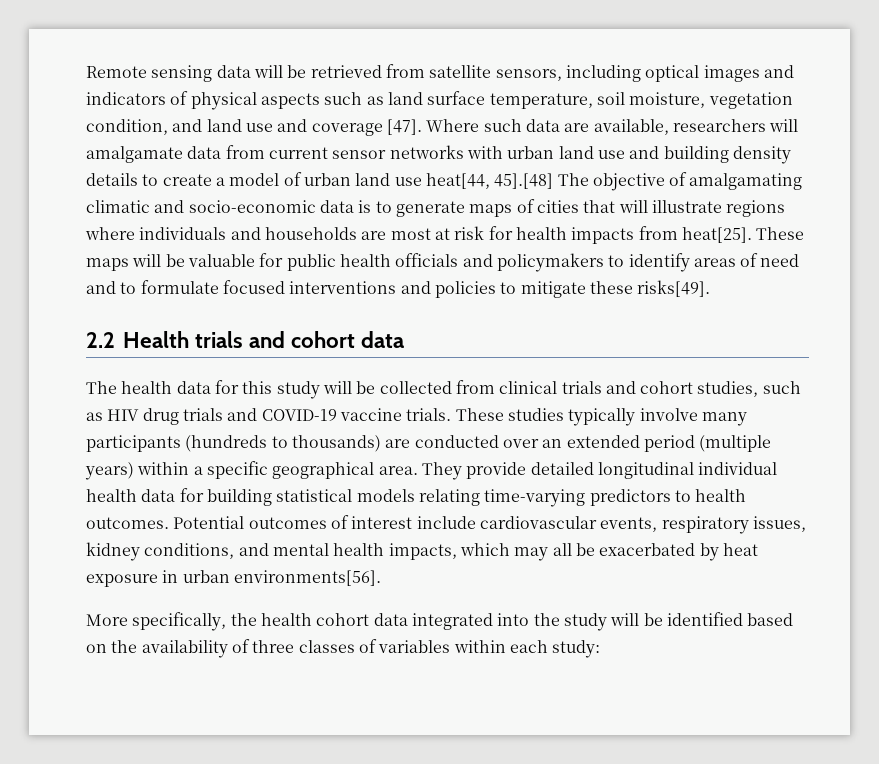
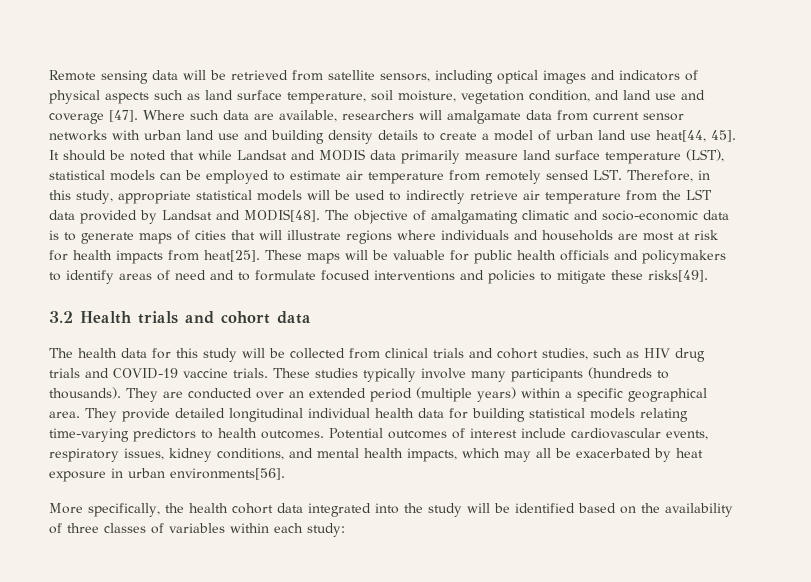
[494,173,554,189] 45].[48] -> [711,130,736,142] [49,149,724,164] [49,169,710,184] [49,189,712,204] [49,209,320,224] 45]. It should be noted that while Landsat and MODIS data primarily measure land surface temperature (LST), statistical models can be employed to estimate air temperature from remotely sensed LST. Therefore, in this study, appropriate statistical models will be used to indirectly retrieve air temperature from the LST data provided by Landsat and MODIS[48].
[86,332,115,348] 2.2 -> [49,311,73,323] 3.2
[291,435,381,452] thousands) -> [49,387,158,402] thousands). They

